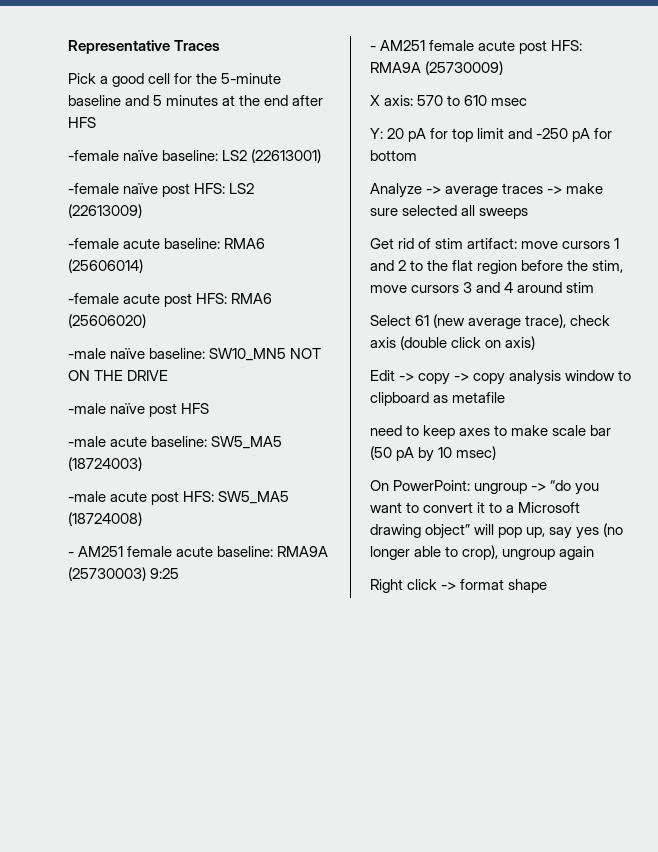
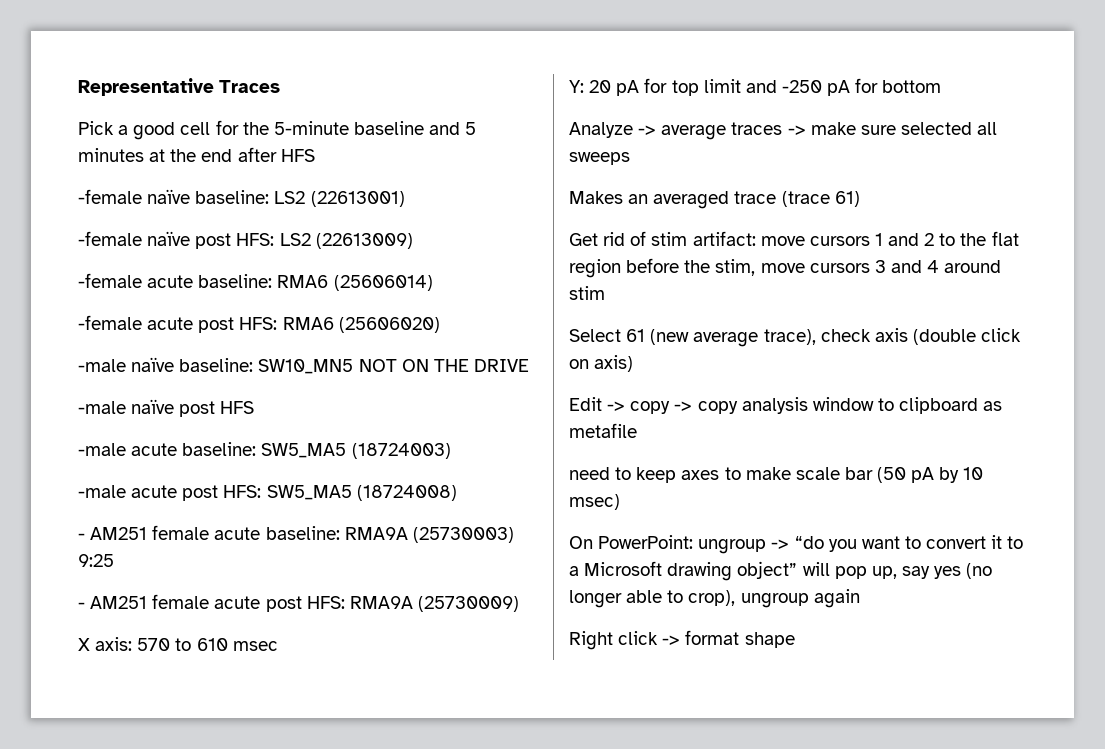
(529, 213) none -> [569,191,860,209] // Makes an averaged trace (trace 61)

